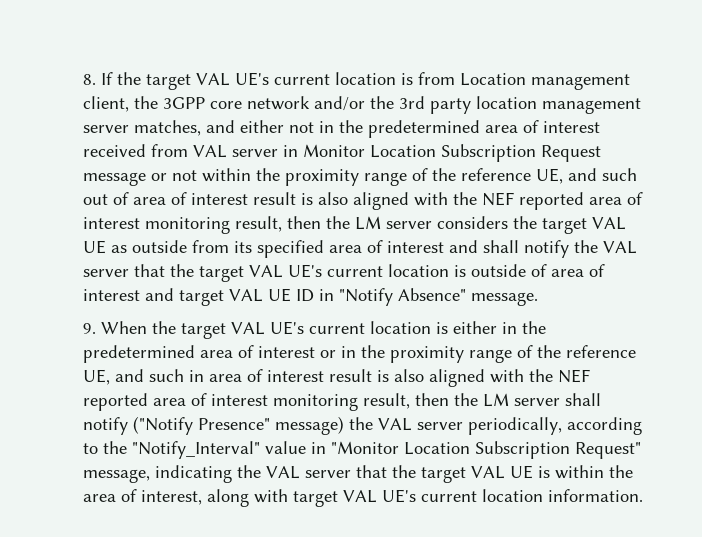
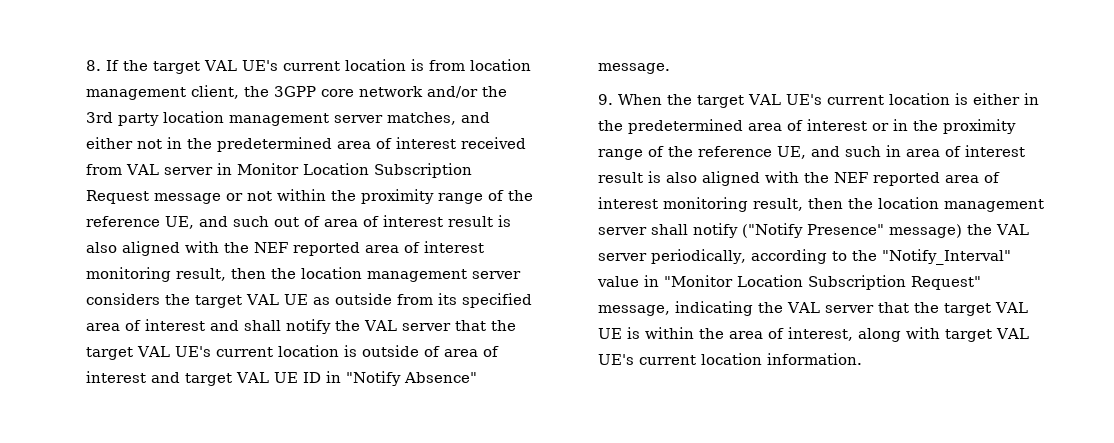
[460,73,527,86] Location -> [470,59,532,71] location
[355,216,382,230] LM -> [301,267,468,282] location management
[483,393,510,407] LM -> [878,197,1045,212] location management

